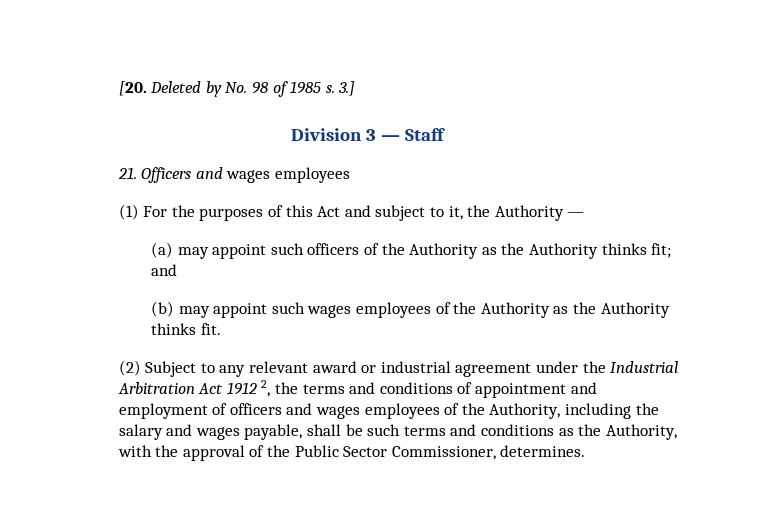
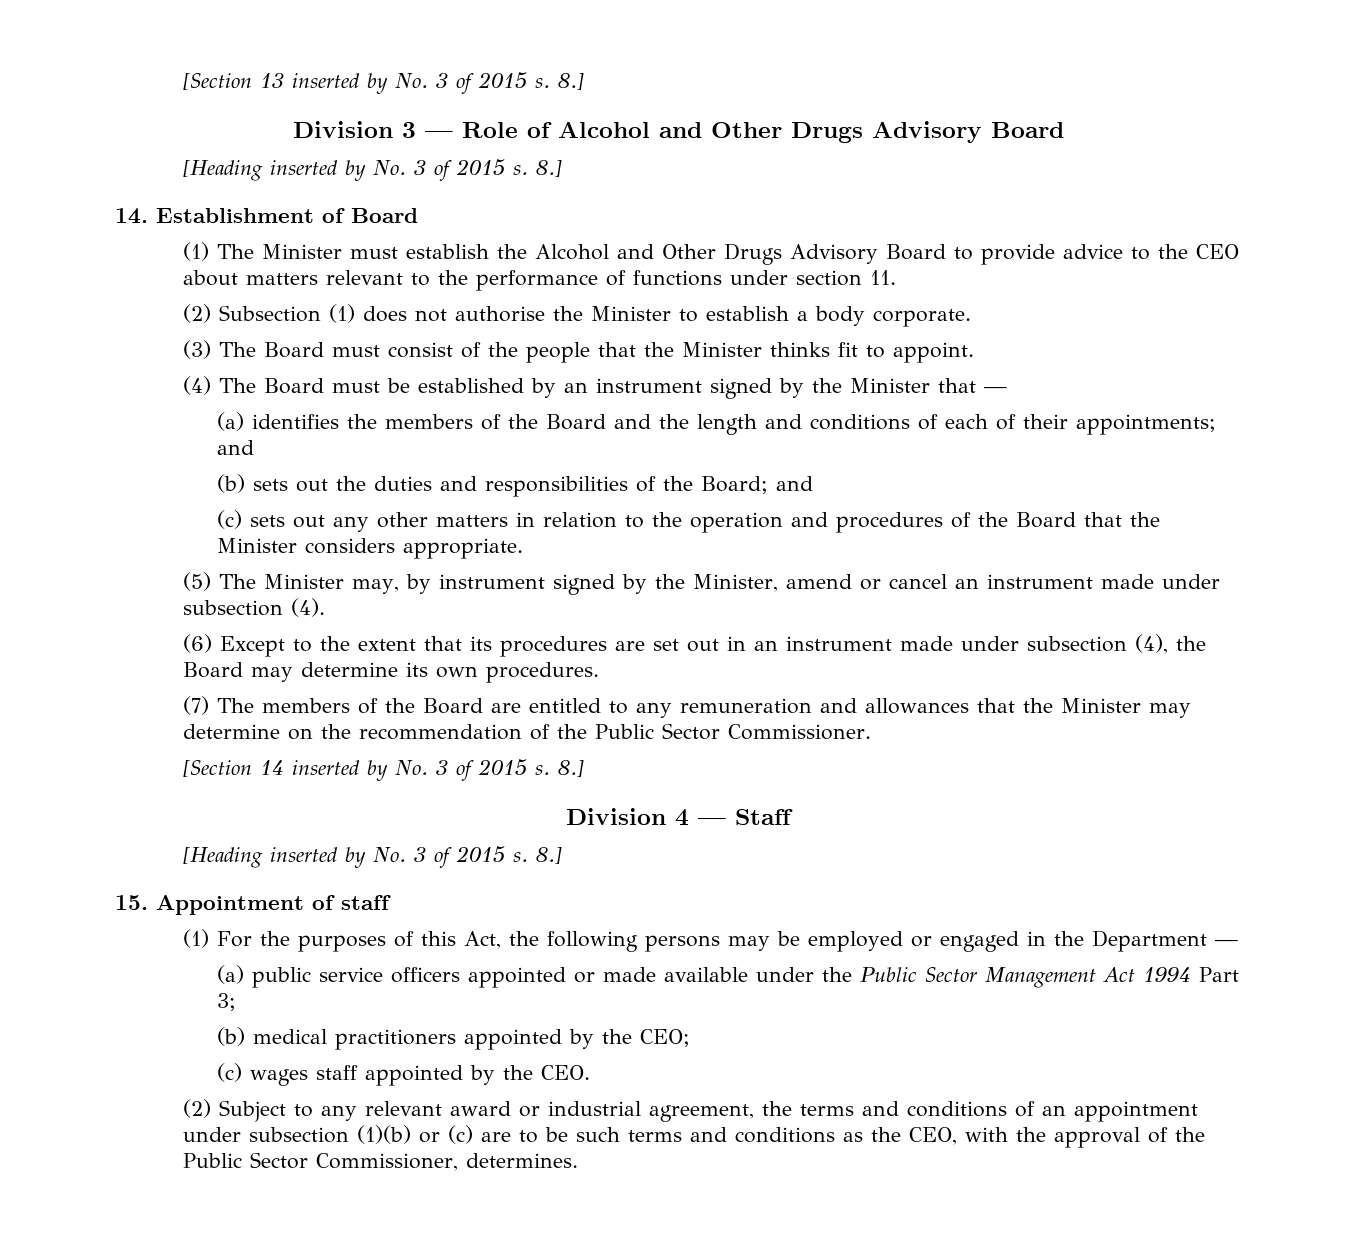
[118,81,356,97] [290,128,445,141] [117,167,351,183] [20. Deleted by No. 98 of 1985 s. 3.] // Division 3 — Staff // 21. Officers and wages employees -> [183,72,585,94] [292,121,1064,143] [183,159,563,181] [115,208,418,224] [183,242,1240,265] [183,270,897,291] [183,304,972,327] [183,340,975,363] [183,376,1008,399] [217,412,1217,435] [217,440,255,455] [217,474,814,497] [217,510,1161,533] [217,538,524,559] [183,572,1221,595] [183,598,326,617] [183,634,1207,657] [183,662,600,683] [183,696,1192,718] [183,723,872,740] [183,759,585,781] [566,808,793,826] [183,846,563,868] [115,895,391,915] [Section 13 inserted by No. 3 of 2015 s. 8.] // Division 3 — Role of Alcohol and Other Drugs Advisory Board // [Heading inserted by No. 3 of 2015 s. 8.] // 14. Establishment of Board // (1) The Minister must establish the Alcohol and Other Drugs Advisory Board to provide advice to the CEO about matters relevant to the performance of functions under section 11. // (2) Subsection (1) does not authorise the Minister to establish a body corporate. // (3) The Board must consist of the people that the Minister thinks fit to appoint. // (4) The Board must be established by an instrument signed by the Minister that — // (a) identifies the members of the Board and the length and conditions of each of their appointments; and // (b) sets out the duties and responsibilities of the Board; and // (c) sets out any other matters in relation to the operation and procedures of the Board that the Minister considers appropriate. // (5) The Minister may, by instrument signed by the Minister, amend or cancel an instrument made under subsection (4). // (6) Except to the extent that its procedures are set out in an instrument made under subsection (4), the Board may determine its own procedures. // (7) The members of the Board are entitled to any remuneration and allowances that the Minister may determine on the recommendation of the Public Sector Commissioner. // [Section 14 inserted by No. 3 of 2015 s. 8.] // Division 4 — Staff // [Heading inserted by No. 3 of 2015 s. 8.] // 15. Appointment of staff
[317,205,585,221] [151,242,672,259] [151,264,178,276] [151,301,670,318] [151,323,221,335] Act and subject to it, the Authority — // (a) may appoint such officers of the Authority as the Authority thinks fit; and // (b) may appoint such wages employees of the Authority as the Authority thinks fit. -> [464,930,1239,952] [217,965,1240,988] [217,993,237,1011] [217,1027,691,1050] [217,1063,591,1086] Act, the following persons may be employed or engaged in the Department — // (a) public service officers appointed or made available under the Public Sector Management Act 1994 Part 3; // (b) medical practitioners appointed by the CEO; // (c) wages staff appointed by the CEO.
[455,361,679,377] [117,380,271,397] agreement under the Industrial Arbitration Act 1912 2, -> [649,1104,755,1122] agreement,
[475,382,597,398] [118,403,659,419] [118,424,342,440] appointment and employment of officers and wages employees of the Authority, including the salary and wages payable, shall -> [1042,1101,1199,1122] [183,1125,539,1144] an appointment under subsection (1)(b) or (c) are to
[605,424,677,440] Authority, -> [909,1127,958,1145] CEO,

